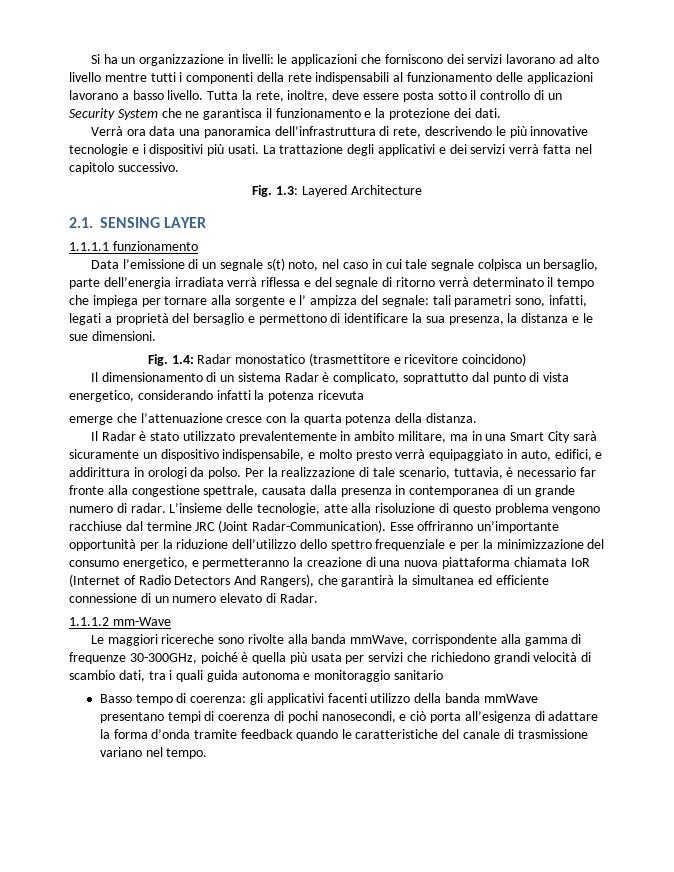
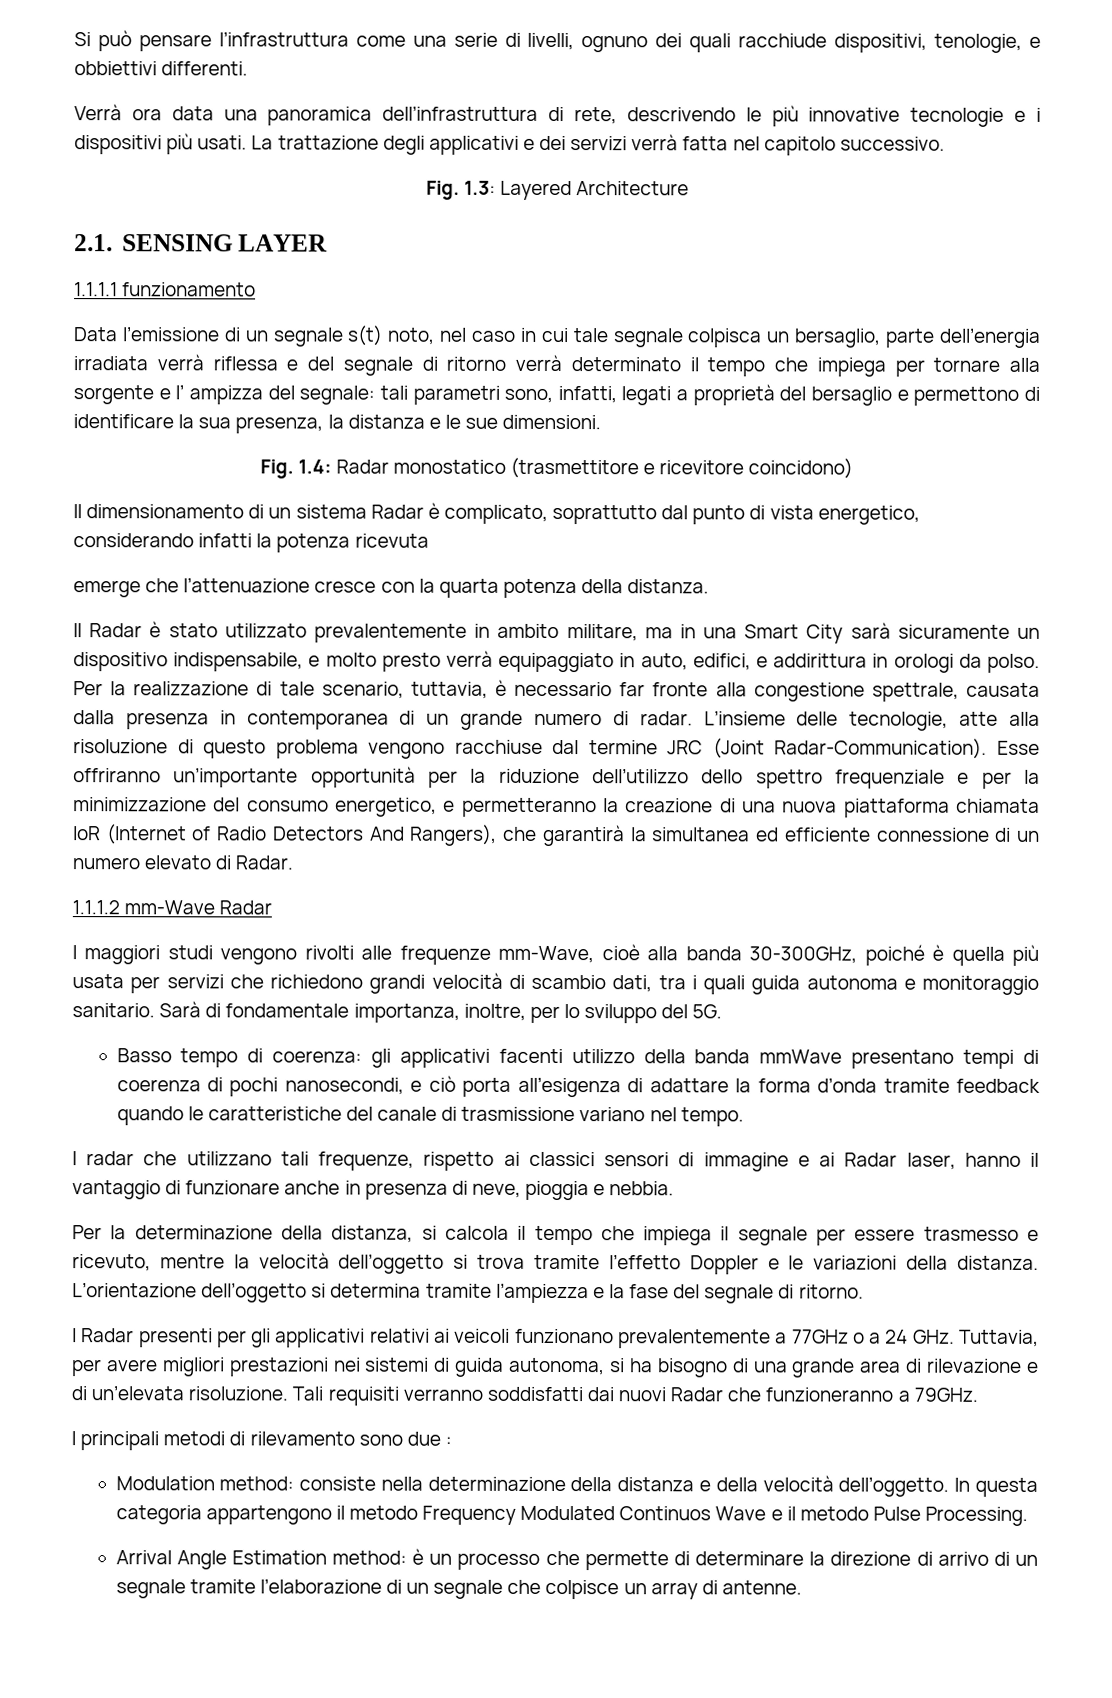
[103,54,599,66] [69,72,593,84] [69,90,562,102] [69,108,501,120] ha un organizzazione in livelli: le applicazioni che forniscono dei servizi lavorano ad alto livello mentre tutti i componenti della rete indispensabili al funzionamento delle applicazioni lavorano a basso livello. Tutta la rete, inoltre, deve essere posta sotto il controllo di un Security System che ne garantisca il funzionamento e la protezione dei dati. -> [97,30,1041,53] [74,61,249,76] può pensare l’infrastruttura come una serie di livelli, ognuno dei quali racchiude dispositivi, tenologie, e obbiettivi differenti.
[90,634,582,646] [69,652,126,664] // Le maggiori ricereche sono rivolte alla banda mmWave, corrispondente alla gamma di frequenze -> [219,900,273,915] [72,944,742,965] Radar // I maggiori studi vengono rivolti alle frequenze mm-Wave, cioè alla banda
[394,670,444,680] sanitario -> [72,1001,723,1024] sanitario. Sarà di fondamentale importanza, inoltre, per lo sviluppo del 5G.
(208, 753) none -> [72,1151,1040,1172] [72,1180,675,1201] [72,1225,1039,1246] [72,1252,1040,1275] [72,1282,864,1304] [72,1328,1039,1349] [71,1357,1040,1378] [71,1385,978,1406] [71,1431,452,1451] [115,1475,1038,1497] [115,1505,1029,1526] [115,1548,1038,1571] [115,1578,802,1600] // I radar che utilizzano tali frequenze, rispetto ai classici sensori di immagine e ai Radar laser, hanno il vantaggio di funzionare anche in presenza di neve, pioggia e nebbia. // Per la determinazione della distanza, si calcola il tempo che impiega il segnale per essere trasmesso e ricevuto, mentre la velocità dell’oggetto si trova tramite l’effetto Doppler e le variazioni della distanza. L’orientazione dell’oggetto si determina tramite l’ampiezza e la fase del segnale di ritorno. // I Radar presenti per gli applicativi relativi ai veicoli funzionano prevalentemente a 77GHz o a 24 GHz. Tuttavia, per avere migliori prestazioni nei sistemi di guida autonoma, si ha bisogno di una grande area di rilevazione e di un’elevata risoluzione. Tali requisiti verranno soddisfatti dai nuovi Radar che funzioneranno a 79GHz. // I principali metodi di rilevamento sono due : // Modulation method: consiste nella determinazione della distanza e della velocità dell’oggetto. In questa categoria appartengono il metodo Frequency Modulated Continuos Wave e il metodo Pulse Processing. // Arrival Angle Estimation method: è un processo che permette di determinare la direzione di arrivo di un segnale tramite l’elaborazione di un segnale che colpisce un array di antenne.

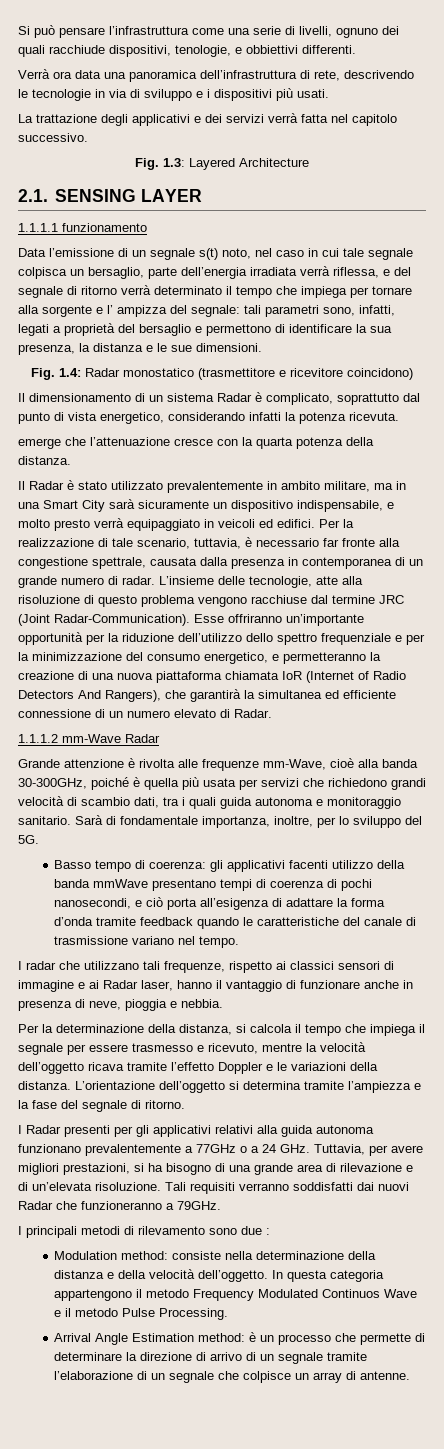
[771,105,1005,127] più innovative tecnologie -> [32,89,192,101] tecnologie in via di sviluppo
(248, 142) none -> (329, 93) //
[212,356,278,371] riflessa -> [333,267,379,278] riflessa,
[354,533,429,548] ricevuta -> [349,412,399,421] ricevuta.
[640,653,1041,673] auto, edifici, e addirittura in orologi da polso. -> [218,519,315,528] veicoli ed edifici.
[72,945,354,965] I maggiori studi vengono rivolti -> [18,758,175,768] Grande attenzione è rivolta
[453,1254,526,1269] si trova -> [88,1062,124,1071] ricava
[434,1328,511,1343] ai veicoli -> [257,1125,374,1137] alla guida autonoma
[228,1357,606,1377] prestazioni nei sistemi di guida autonoma, -> [63,1163,130,1175] prestazioni,

